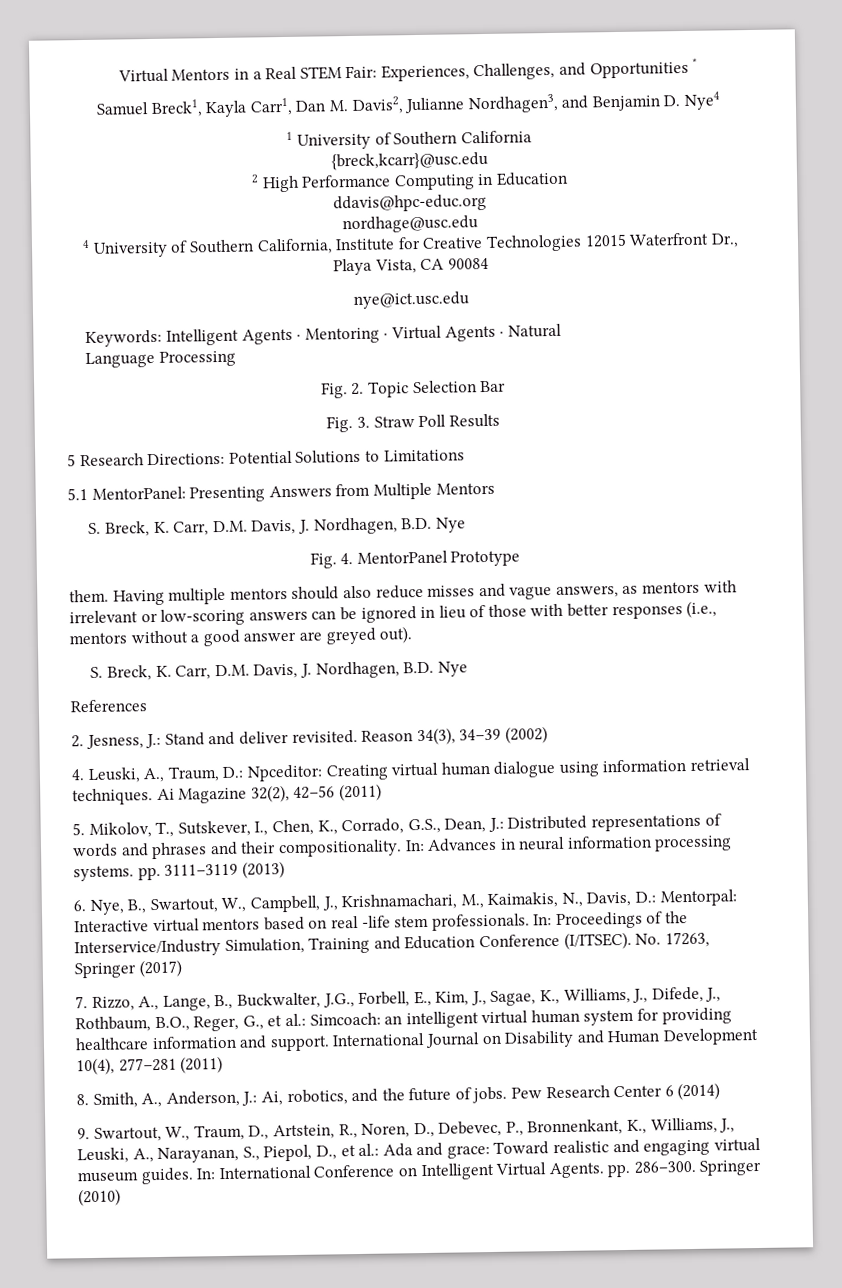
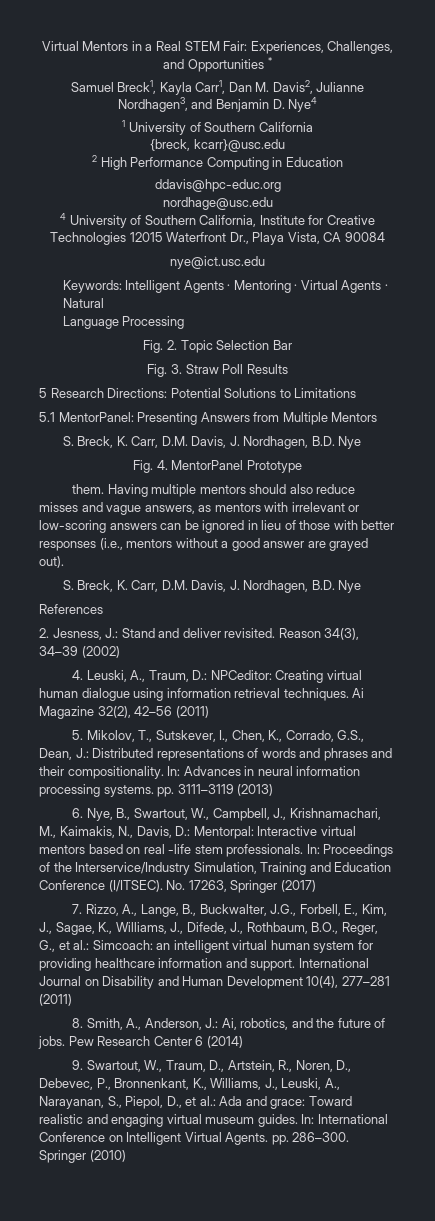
[330,151,488,171] {breck,kcarr}@usc.edu -> [150,139,285,152] {breck, kcarr}@usc.edu
[325,627,376,645] greyed -> [329,538,369,551] grayed
[246,764,323,782] Npceditor: -> [210,670,272,680] NPCeditor:

